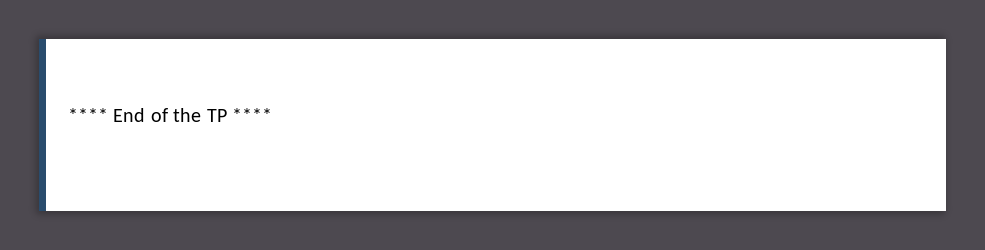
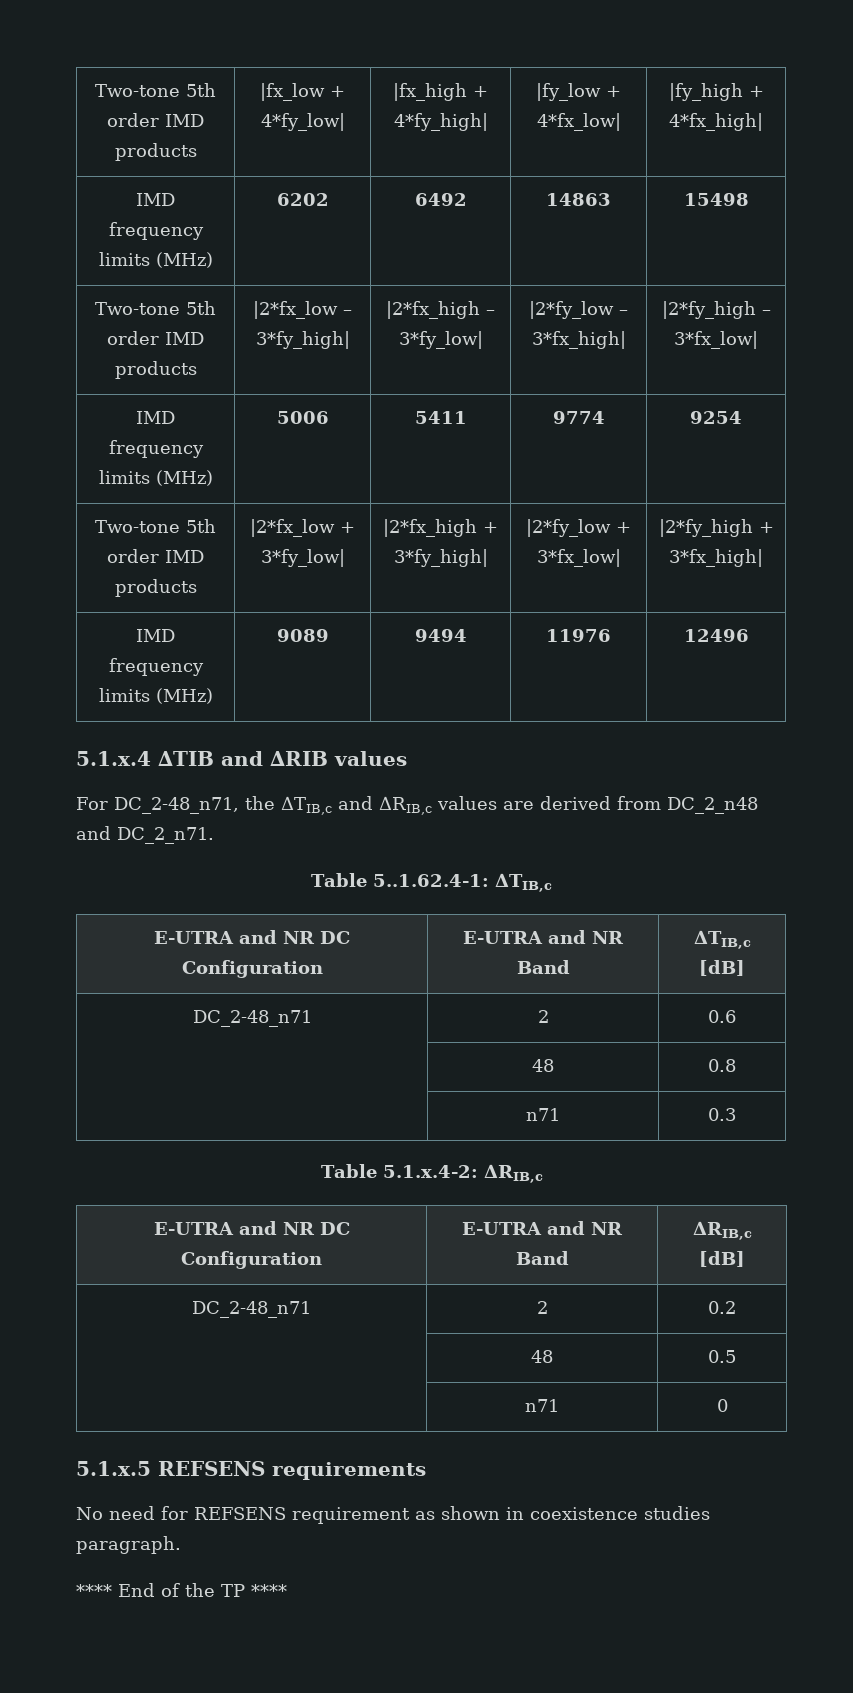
(68, 115) none -> [95,83,216,97] [107,113,204,127] [114,143,197,161] [260,83,345,101] [260,113,345,131] [393,83,488,101] [393,113,488,131] [536,83,621,101] [536,113,621,131] [668,83,764,101] [669,113,763,131] [136,193,175,206] [108,222,204,240] [98,252,213,268] [276,193,329,206] [414,193,467,206] [546,193,611,206] [683,193,749,206] [95,301,216,315] [107,331,204,345] [114,361,197,379] [253,301,352,319] [255,331,350,349] [386,301,495,319] [398,331,483,349] [529,301,628,319] [531,331,626,349] [661,301,771,319] [674,331,758,349] [136,411,175,424] [108,440,204,458] [98,470,213,486] [276,411,329,424] [414,411,467,424] [552,411,605,424] [690,411,742,424] [95,519,216,533] [107,549,204,563] [114,579,197,597] [250,519,355,537] [260,549,345,567] [383,519,498,537] [393,549,488,567] [526,519,631,537] [536,549,621,567] [658,519,774,537] [669,549,763,567] [136,629,175,642] [108,658,204,676] [98,688,213,704] [276,629,329,642] [414,629,467,642] [546,629,611,642] [683,629,749,642] [76,751,407,766] [76,796,758,815] [76,826,214,844] [311,873,552,892] [154,930,350,944] [181,960,323,978] [463,930,624,944] [516,960,570,974] [693,930,751,949] [699,960,745,976] [192,1010,312,1027] [537,1010,549,1023] [708,1010,736,1023] [532,1059,554,1072] [708,1059,736,1072] [526,1108,560,1121] [708,1108,736,1121] [320,1164,543,1183] [153,1221,350,1235] [181,1251,322,1269] [462,1221,623,1235] [515,1251,569,1265] [692,1221,752,1240] [699,1251,745,1267] [192,1301,311,1318] [536,1301,548,1314] [708,1301,736,1314] [531,1350,553,1363] [708,1350,736,1363] [525,1399,559,1412] [716,1399,728,1412] [76,1461,426,1480] [76,1506,710,1524] [76,1536,181,1554] Two-tone 5th order IMD products | |fx_low + 4*fy_low| | |fx_high + 4*fy_high| | |fy_low + 4*fx_low| | |fy_high + 4*fx_high| // IMD frequency limits (MHz) | 6202 | 6492 | 14863 | 15498 // Two-tone 5th order IMD products | |2*fx_low – 3*fy_high| | |2*fx_high – 3*fy_low| | |2*fy_low – 3*fx_high| | |2*fy_high – 3*fx_low| // IMD frequency limits (MHz) | 5006 | 5411 | 9774 | 9254 // Two-tone 5th order IMD products | |2*fx_low + 3*fy_low| | |2*fx_high + 3*fy_high| | |2*fy_low + 3*fx_low| | |2*fy_high + 3*fx_high| // IMD frequency limits (MHz) | 9089 | 9494 | 11976 | 12496 // 5.1.x.4 ∆TIB and ∆RIB values // For DC_2-48_n71, the ΔTIB,c and ΔRIB,c values are derived from DC_2_n48 and DC_2_n71. // Table 5..1.62.4-1: ΔTIB,c // E-UTRA and NR DC Configuration | E-UTRA and NR Band | ΔTIB,c [dB] // DC_2-48_n71 | 2 | 0.6 // | 48 | 0.8 // | n71 | 0.3 // Table 5.1.x.4-2: ΔRIB,c // E-UTRA and NR DC Configuration | E-UTRA and NR Band | ΔRIB,c [dB] // DC_2-48_n71 | 2 | 0.2 // | 48 | 0.5 // | n71 | 0 // 5.1.x.5 REFSENS requirements // No need for REFSENS requirement as shown in coexistence studies paragraph. //

